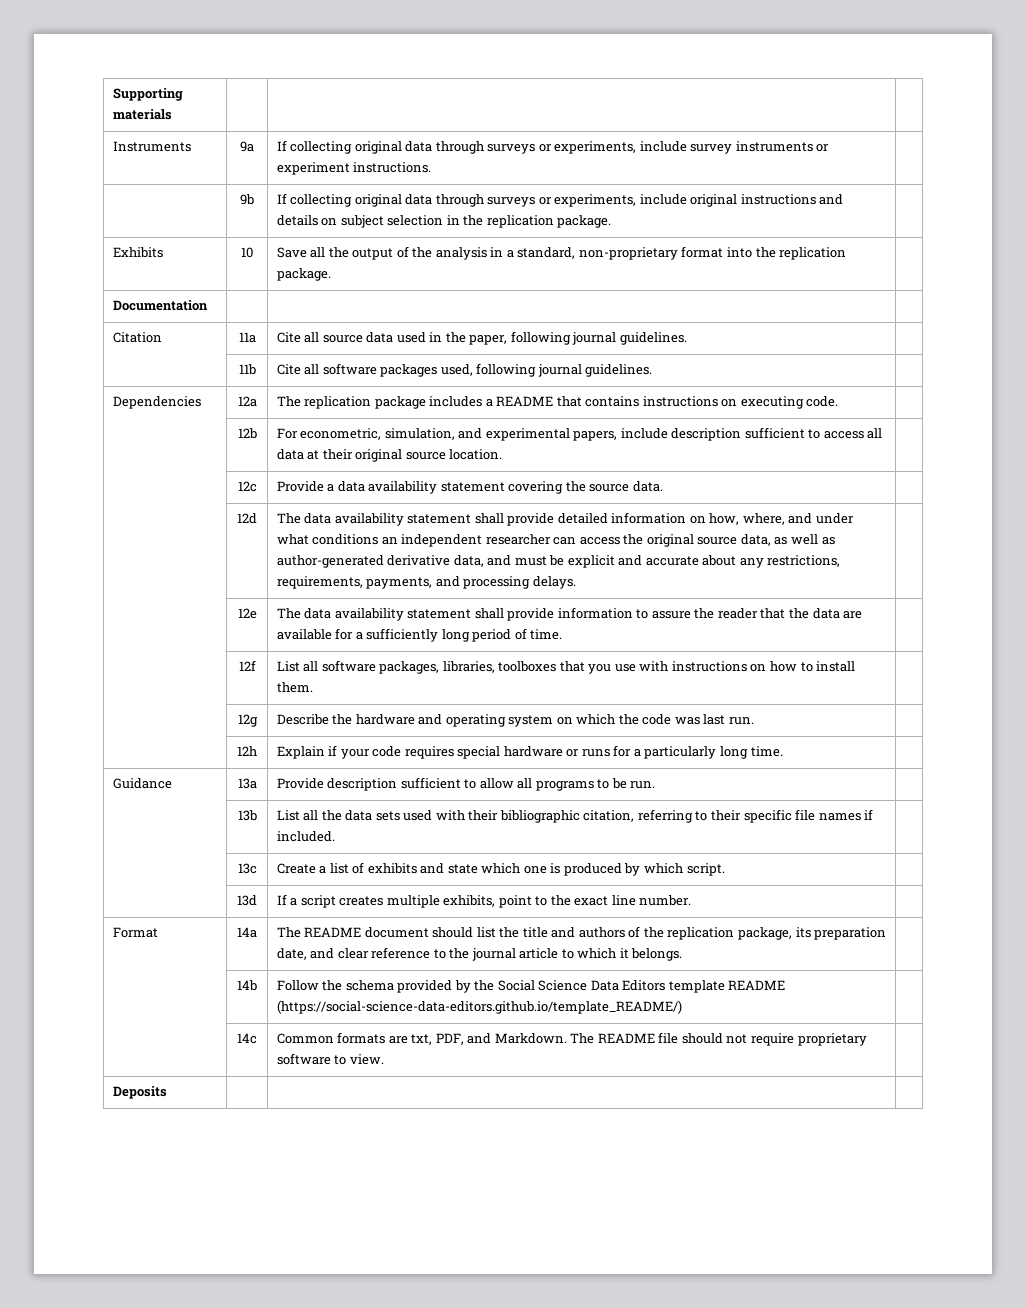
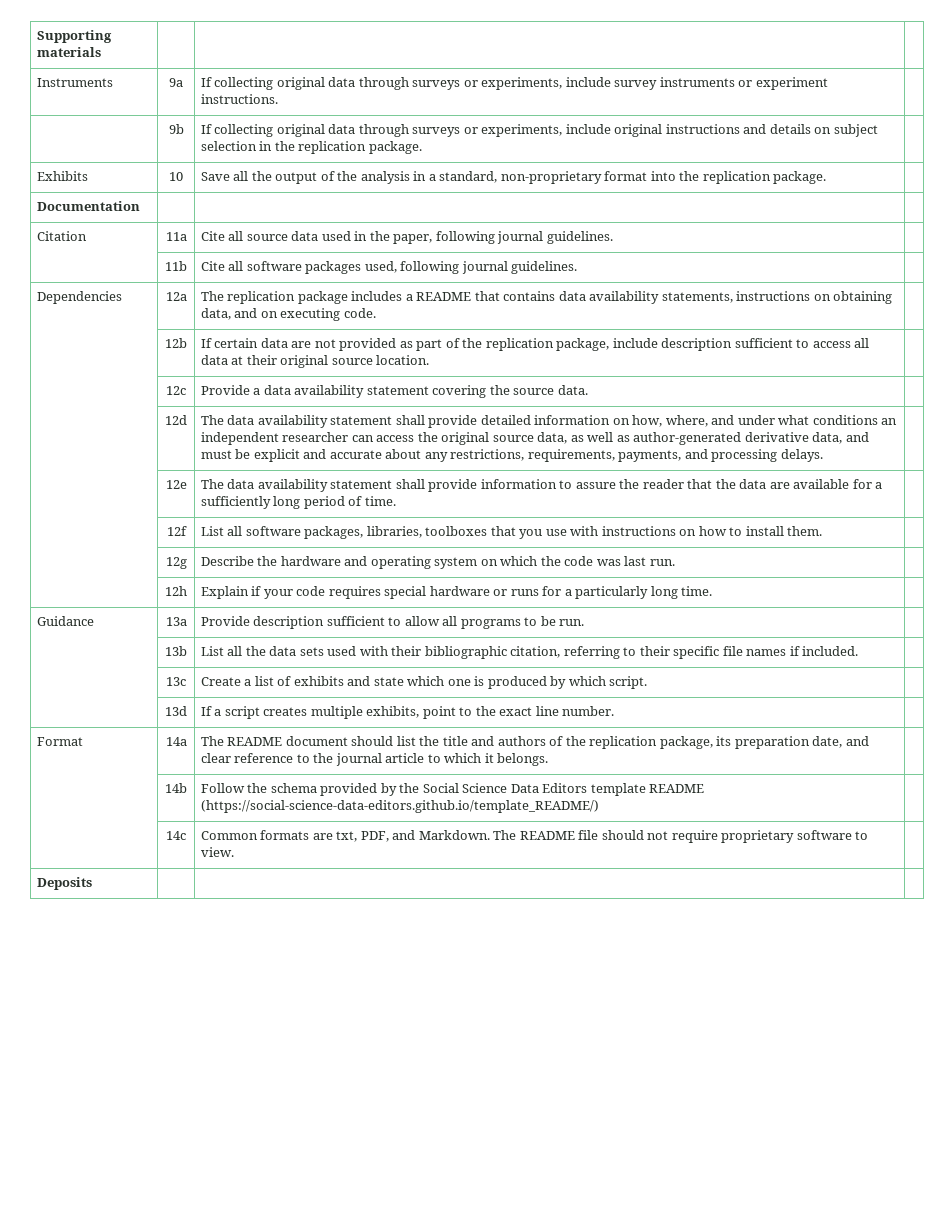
[642,396,839,409] [237,428,257,439] [276,428,618,441] instructions on executing code. | // | 12b | For econometric, simulation, and experimental papers, -> [558,291,893,304] [200,308,376,321] [165,338,187,348] [200,338,610,351] data availability statements, instructions on obtaining data, and on executing code. | // | 12b | If certain data are not provided as part of the replication package,

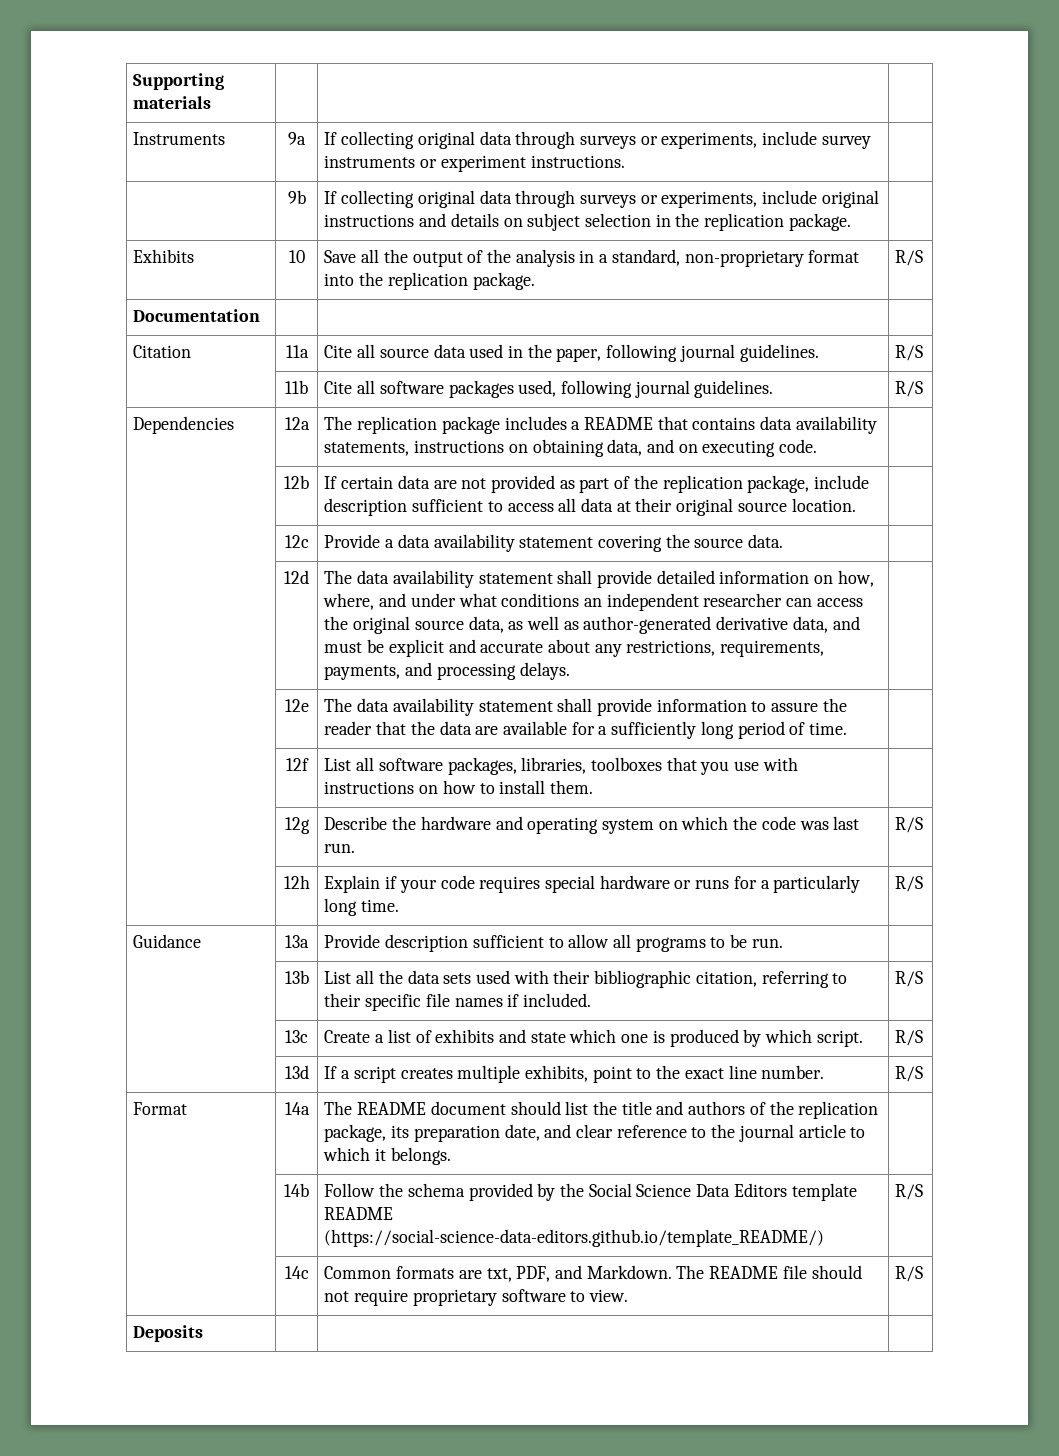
(827, 177) none -> [895,250,924,266] R/S
(613, 237) none -> [895,345,924,361] R/S
(578, 267) none -> [895,381,924,397] R/S
(675, 562) none -> [895,817,924,833] R/S
(713, 591) none -> [895,876,924,892] R/S
(859, 651) none -> [895,971,924,987] R/S
(648, 682) none -> [895,1030,924,1046] R/S
(615, 711) none -> [895,1066,924,1082] R/S
(599, 806) none -> [895,1184,924,1200] R/S
(234, 852) none -> [895,1266,924,1282] R/S

